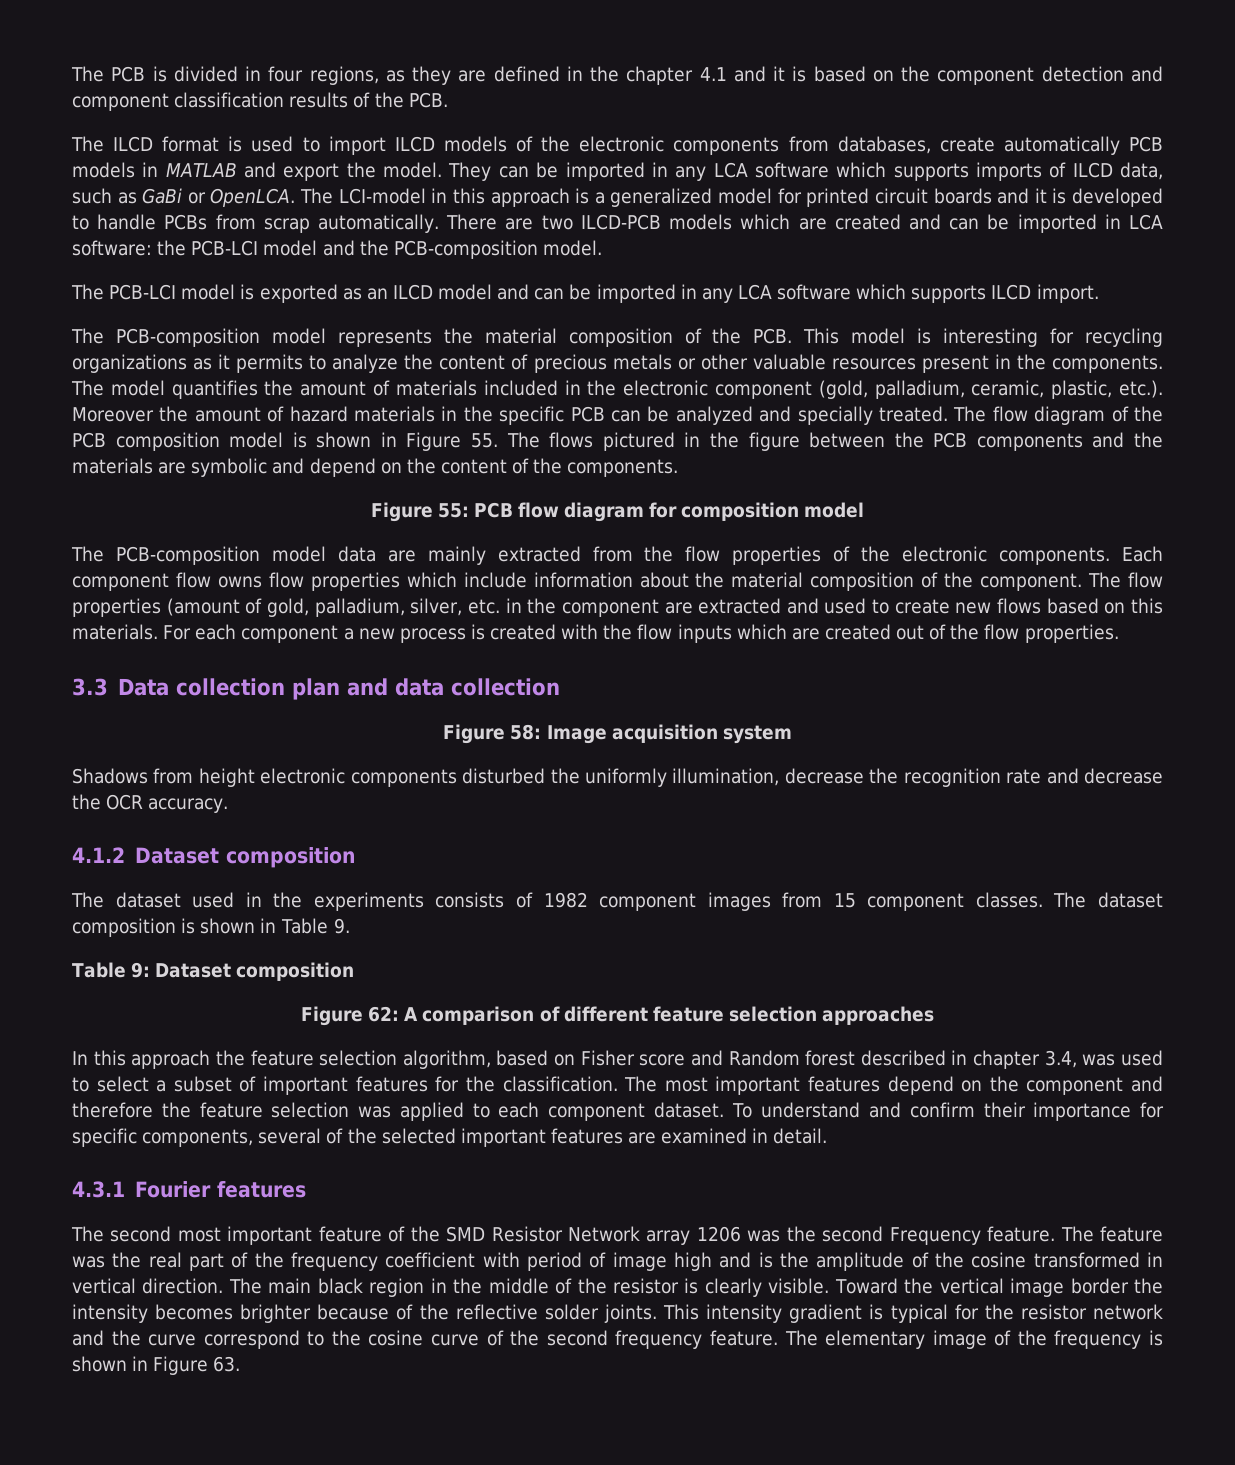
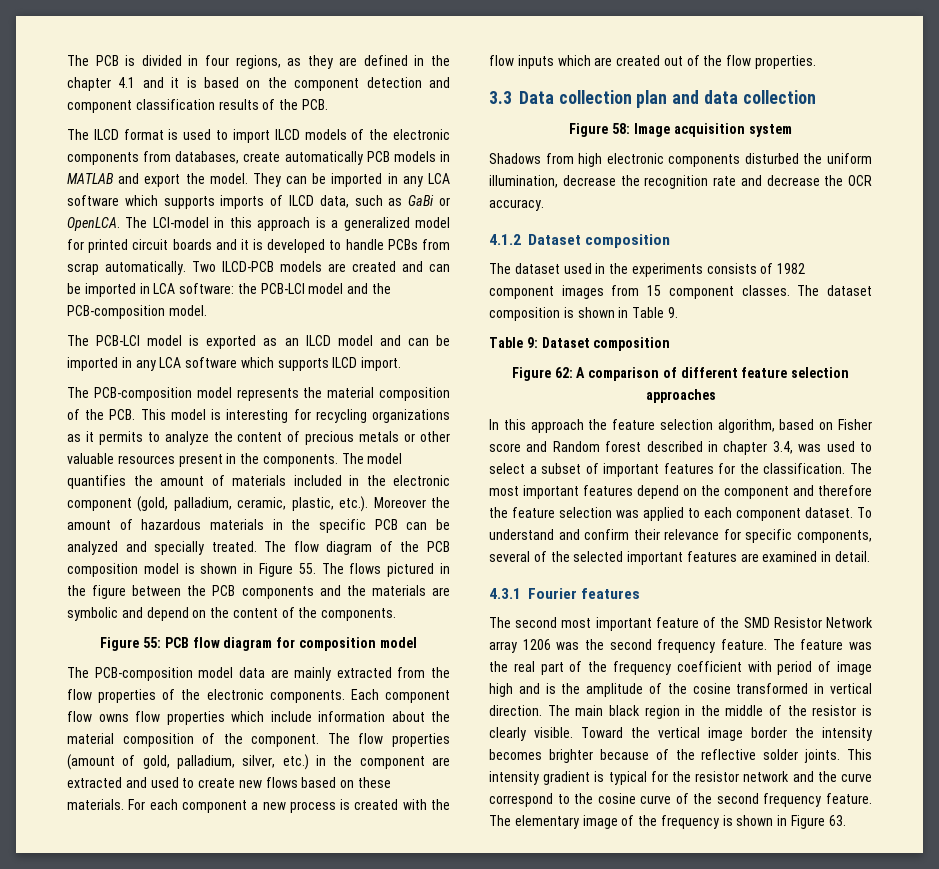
[446,214,573,230] There are two -> [192,261,216,272] Two
[740,214,791,230] which -> (322, 266) none
[289,406,348,422] hazard -> [141,519,202,530] hazardous
[467,599,500,614] etc. -> [282,754,309,770] etc.)
[1131,598,1163,614] this -> [358,777,392,788] these
[198,768,255,787] height -> [578,153,603,167] high
[585,768,668,787] uniformly -> [827,153,872,164] uniform
[1033,1102,1132,1121] importance -> [664,529,720,540] relevance
[889,1227,981,1245] Frequency -> [657,639,716,653] frequency

